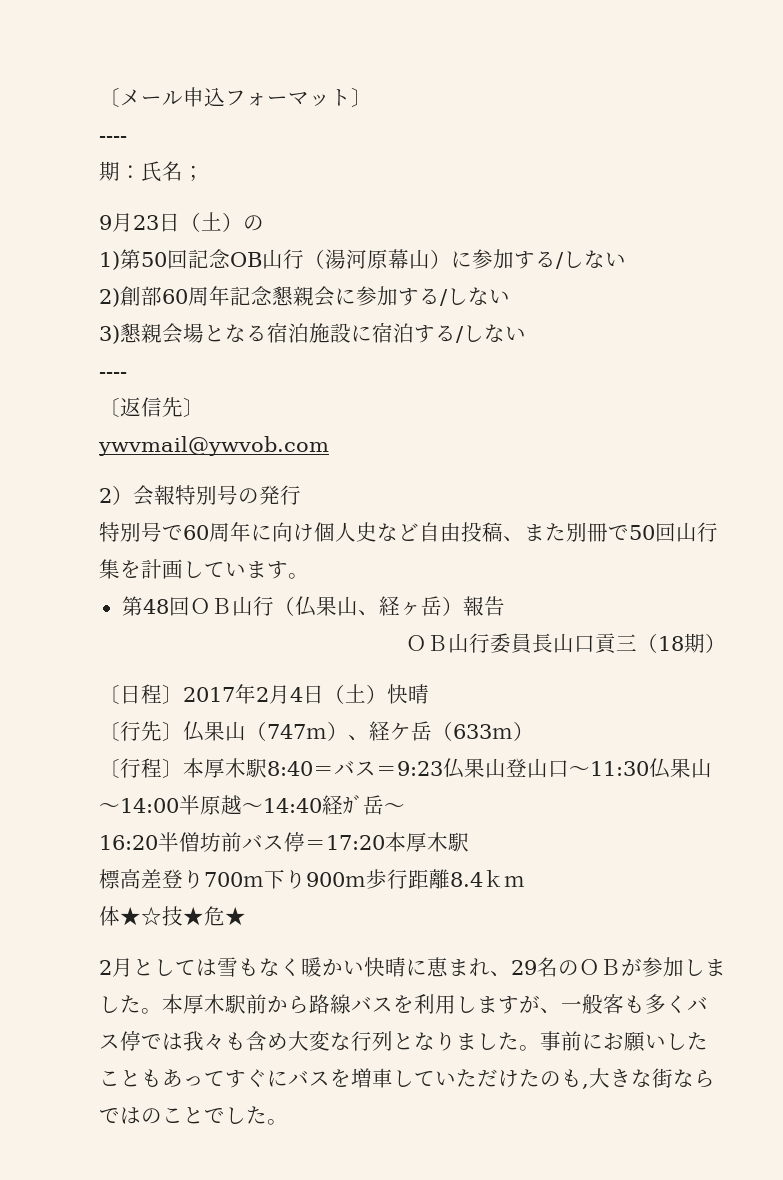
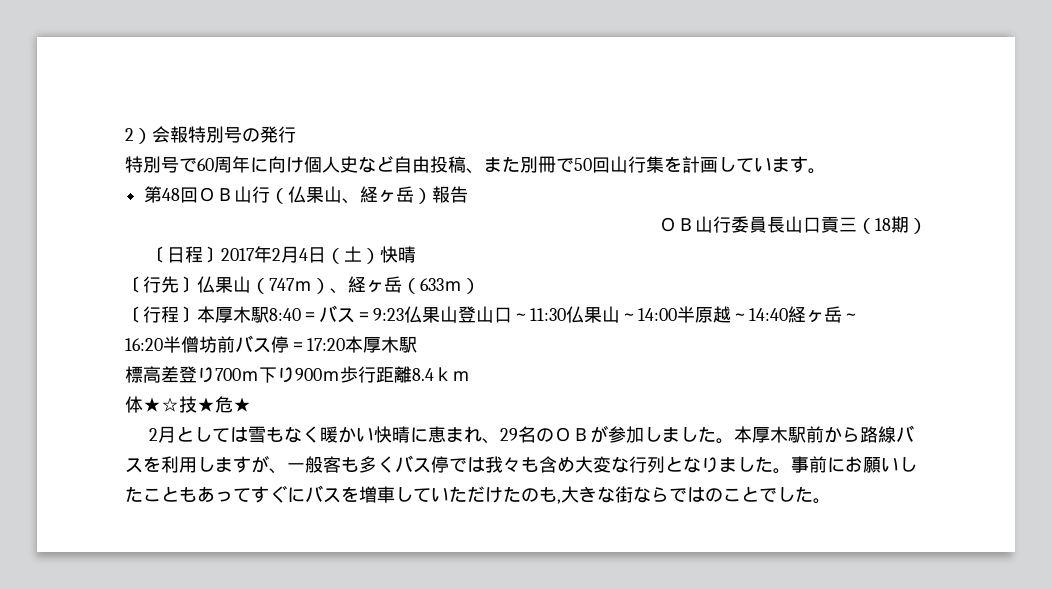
[99,87,372,107] [99,136,127,142] [99,161,204,182] [99,212,264,232] [99,249,626,270] [99,286,510,307] [99,322,526,344] [99,372,127,378] [99,397,204,417] [98,436,329,456] 〔メール申込フォーマット〕 // ---- // 期：氏名； // 9月23日（土）の // 1)第50回記念OB山行（湯河原幕山）に参加する/しない // 2)創部60周年記念懇親会に参加する/しない // 3)懇親会場となる宿泊施設に宿泊する/しない // ---- // 〔返信先〕 // ywvmail@ywvob.com // -> (125, 134) none
[390,722,411,740] ケ -> [366,279,384,293] ヶ
[343,795,363,814] ｶﾞ -> [806,309,824,323] ヶ

